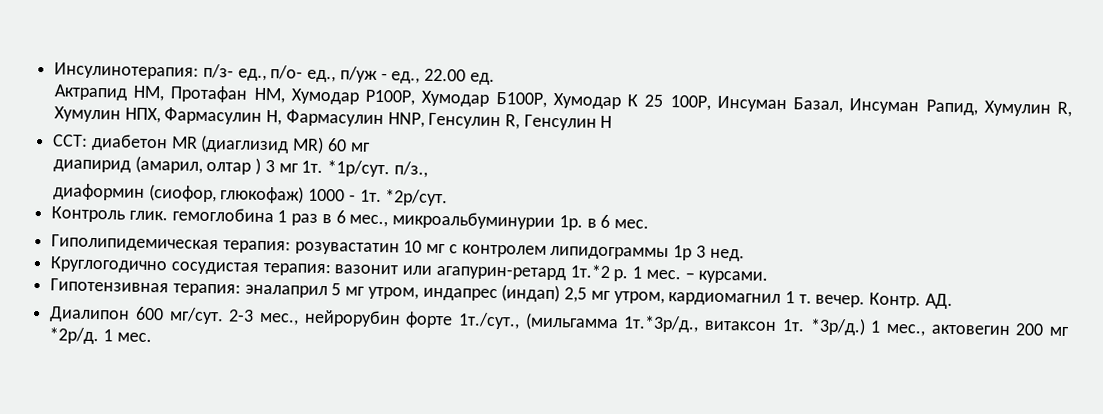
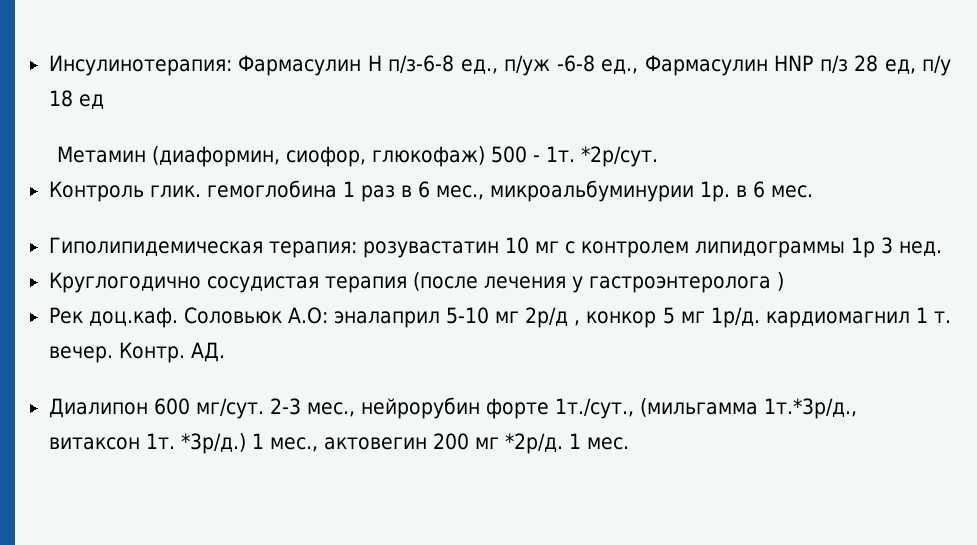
[202,63,495,85] [53,84,1072,118] [53,106,613,131] [52,133,371,155] [52,155,428,178] [52,183,346,204] п/з- ед., п/о- ед., п/уж - ед., 22.00 ед. // Актрапид НМ, Протафан НМ, Хумодар Р100Р, Хумодар Б100Р, Хумодар К 25 100Р, Инсуман Базал, Инсуман Рапид, Хумулин R, Хумулин НПХ, Фармасулин Н, Фармасулин НNР, Генсулин R, Генсулин Н // ССТ: диабетон МR (диаглизид МR) 60 мг // диапирид (амарил, олтар ) 3 мг 1т. *1р/сут. п/з., // диаформин (сиофор, глюкофаж) 1000 -> [238,55,952,76] [48,90,104,109] [57,146,528,167] Фармасулин Н п/з-6-8 ед., п/уж -6-8 ед., Фармасулин НNP п/з 28 ед, п/у 18 ед // Метамин (диаформин, сиофор, глюкофаж) 500
[262,262,769,284] [50,278,665,304] терапия: вазонит или агапурин-ретард 1т.*2 р. 1 мес. – курсами. // Гипотензивная терапия: эналаприл 5 мг утром, индапрес (индап) 2,5 мг утром, -> [324,272,784,293] [48,307,760,328] терапия (после лечения у гастроэнтеролога ) // Рек доц.каф. Соловьюк А.О: эналаприл 5-10 мг 2р/д , конкор 5 мг 1р/д.

